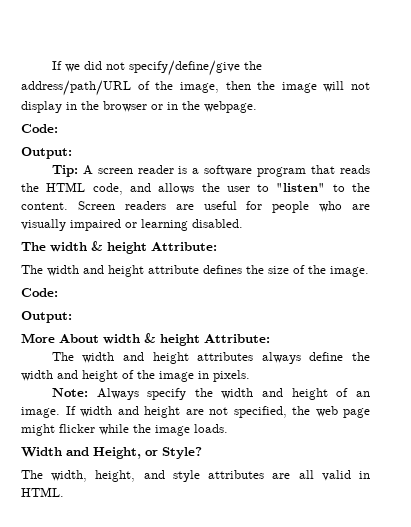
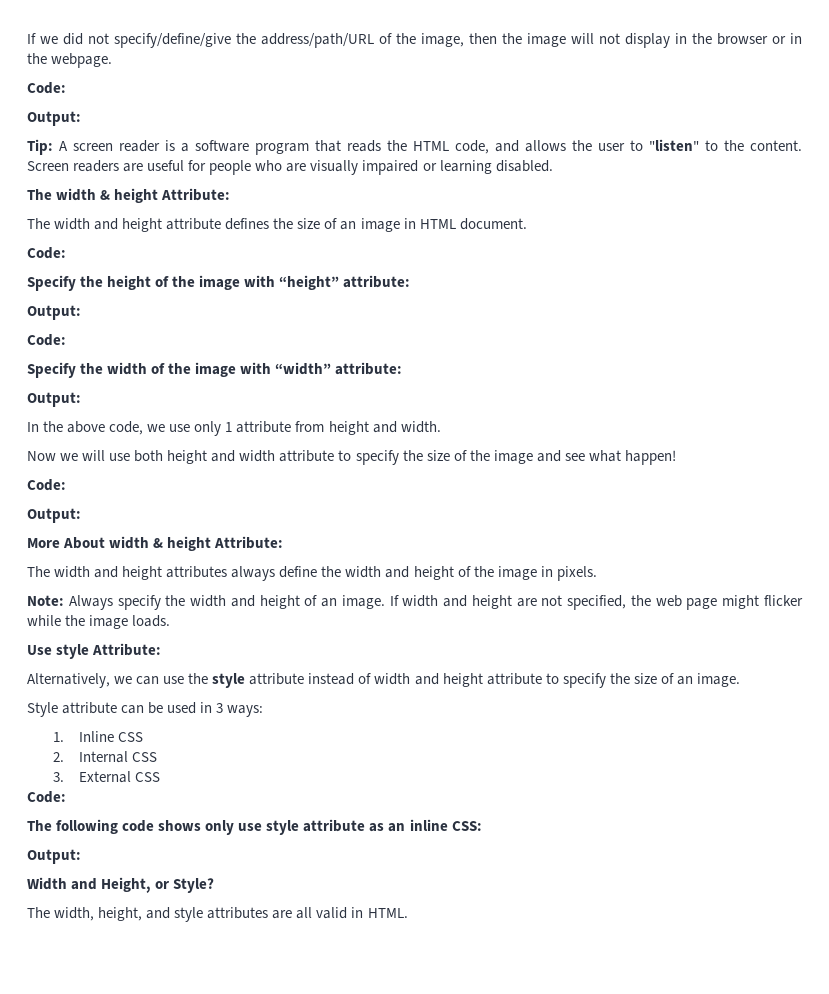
[308,265,369,277] the image. -> [340,218,527,232] [27,247,66,259] [27,275,411,291] [27,305,81,320] [27,334,66,346] [27,362,403,378] [27,392,81,407] [27,421,441,436] [27,450,676,465] an image in HTML document. // Code: // Specify the height of the image with “height” attribute: // Output: // Code: // Specify the width of the image with “width” attribute: // Output: // In the above code, we use only 1 attribute from height and width. // Now we will use both height and width attribute to specify the size of the image and see what happen!
(228, 428) none -> [27,643,162,659] [27,673,740,688] [27,702,264,717] [52,731,143,742] [52,751,157,763] [52,771,160,783] [27,791,66,803] [27,819,482,835] [27,849,81,864] // Use style Attribute: // Alternatively, we can use the style attribute instead of width and height attribute to specify the size of an image. // Style attribute can be used in 3 ways: // 1. Inline CSS // 2. Internal CSS // 3. External CSS // Code: // The following code shows only use style attribute as an inline CSS: // Output:

